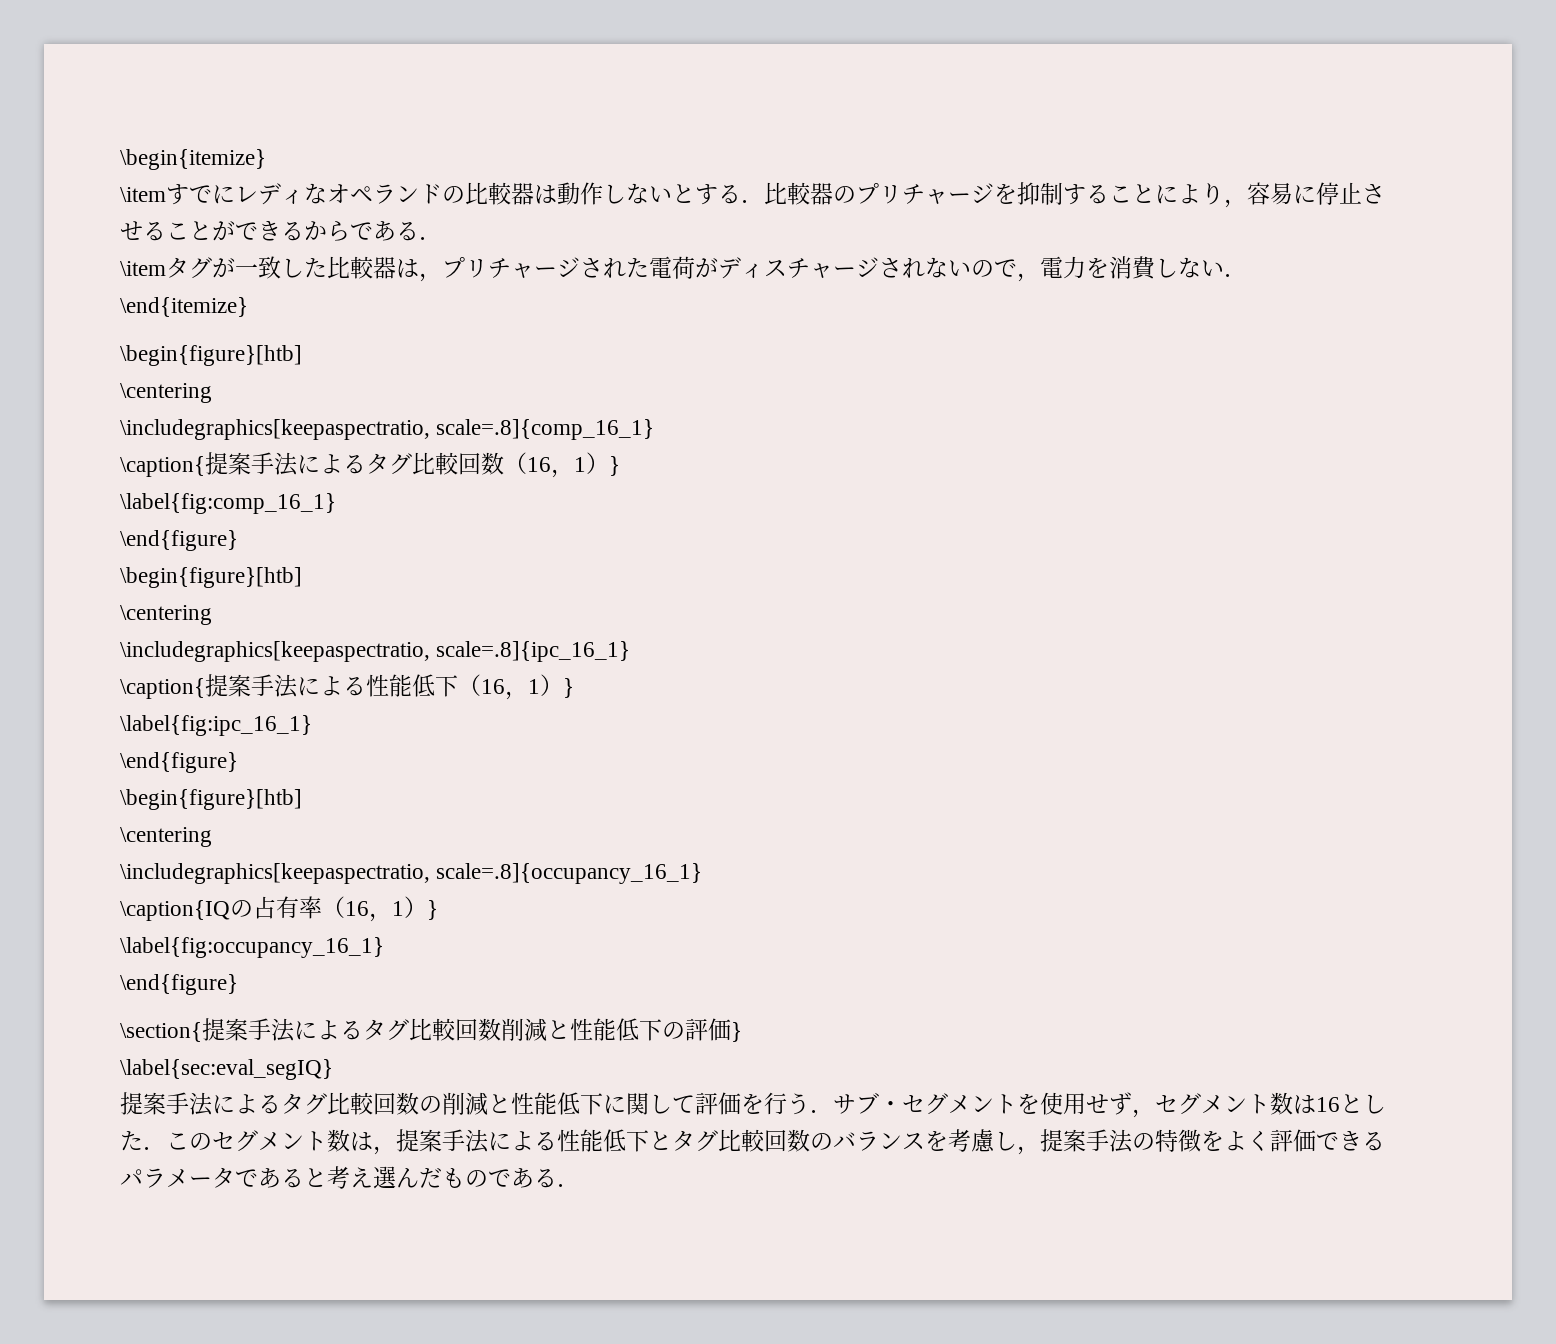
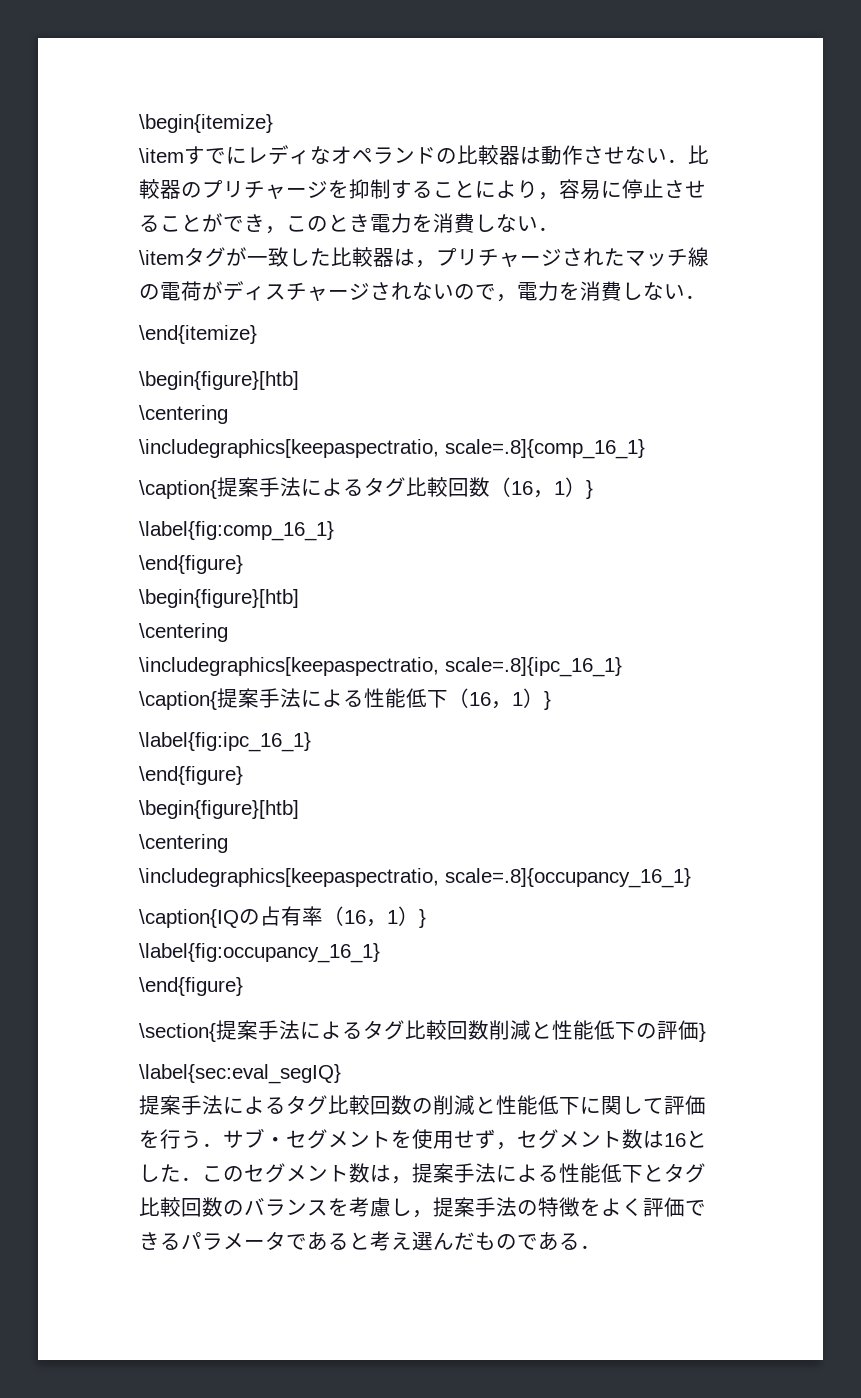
[603,183,741,205] しないとする -> [583,146,667,164] させない
[281,221,419,241] るからである -> [265,213,538,234] ，このとき電力を消費しない
(649, 267) none -> [625,247,709,267] [139,284,160,300] マッチ線の

